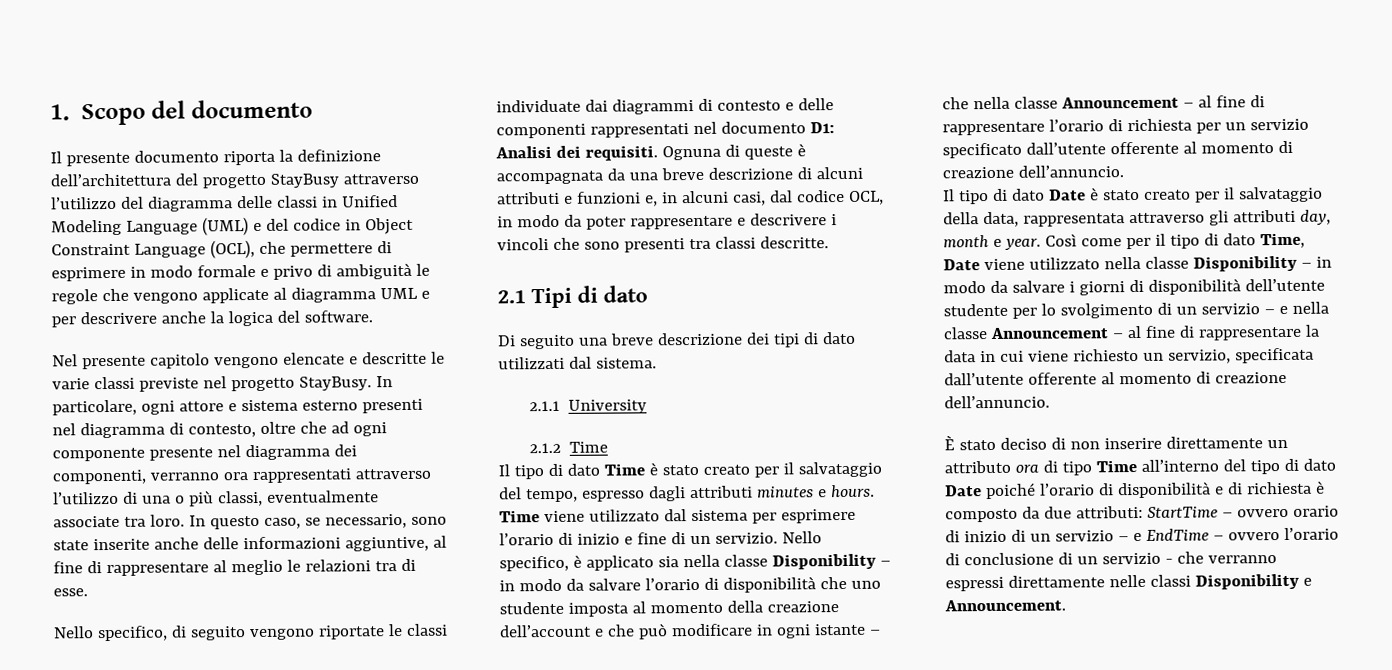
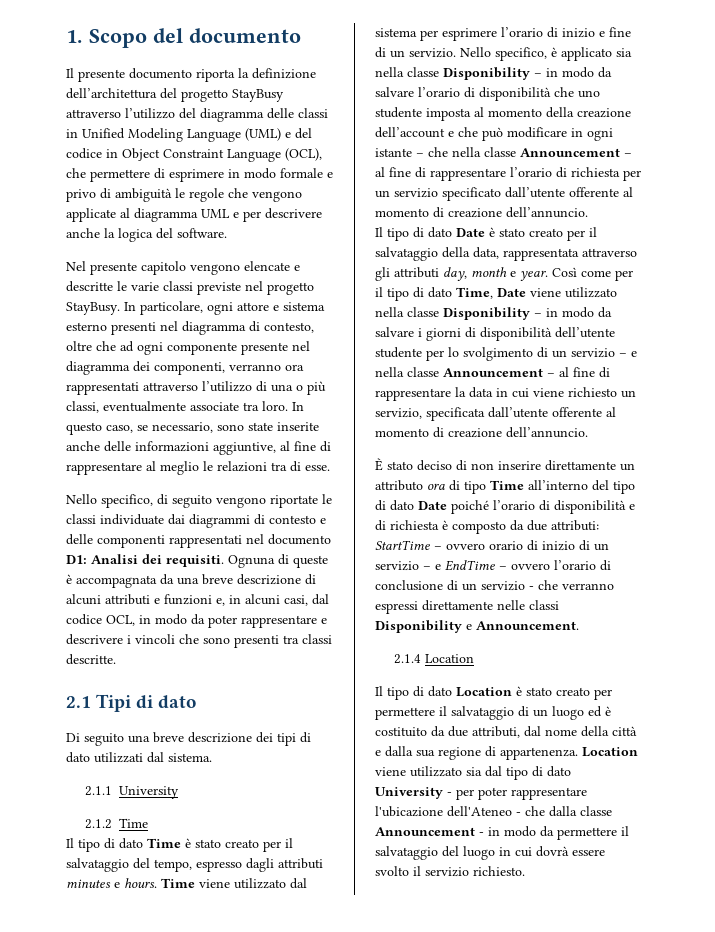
(1066, 605) none -> [394,654,475,664] [375,686,612,700] [375,706,611,720] [375,726,637,738] [375,746,638,760] [375,766,571,780] [375,787,587,800] [375,806,612,817] [375,826,629,840] [375,846,605,860] [375,866,525,877] // 2.1.4 Location // Il tipo di dato Location è stato creato per permettere il salvataggio di un luogo ed è costituito da due attributi, dal nome della città e dalla sua regione di appartenenza. Location viene utilizzato sia dal tipo di dato University - per poter rappresentare l'ubicazione dell'Ateneo - che dalla classe Announcement - in modo da permettere il salvataggio del luogo in cui dovrà essere svolto il servizio richiesto.

